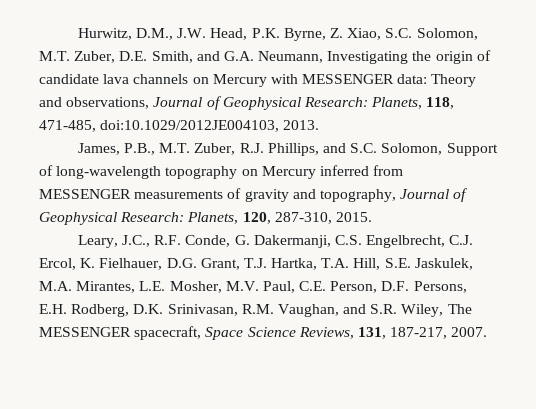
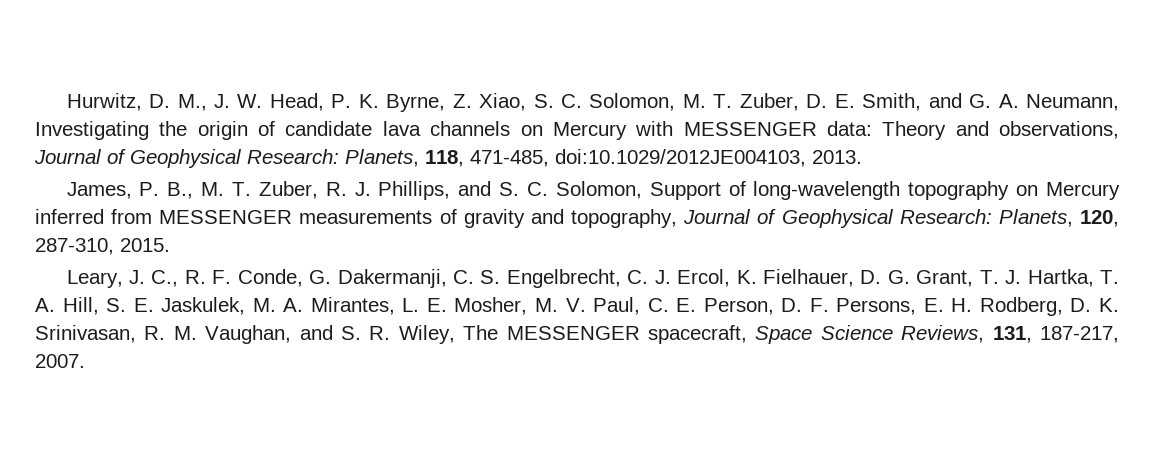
[136,28,478,41] [39,51,254,63] D.M., J.W. Head, P.K. Byrne, Z. Xiao, S.C. Solomon, M.T. Zuber, D.E. Smith, and G.A. -> [149,93,1019,112] D. M., J. W. Head, P. K. Byrne, Z. Xiao, S. C. Solomon, M. T. Zuber, D. E. Smith, and G. A.
[124,143,378,156] P.B., M.T. Zuber, R.J. Phillips, and S.C. -> [139,181,549,200] P. B., M. T. Zuber, R. J. Phillips, and S. C.
[122,235,474,248] [39,258,473,270] [39,281,467,293] [39,304,398,317] J.C., R.F. Conde, G. Dakermanji, C.S. Engelbrecht, C.J. Ercol, K. Fielhauer, D.G. Grant, T.J. Hartka, T.A. Hill, S.E. Jaskulek, M.A. Mirantes, L.E. Mosher, M.V. Paul, C.E. Person, D.F. Persons, E.H. Rodberg, D.K. Srinivasan, R.M. Vaughan, and S.R. -> [129,269,1119,288] [35,297,1119,316] [35,325,391,344] J. C., R. F. Conde, G. Dakermanji, C. S. Engelbrecht, C. J. Ercol, K. Fielhauer, D. G. Grant, T. J. Hartka, T. A. Hill, S. E. Jaskulek, M. A. Mirantes, L. E. Mosher, M. V. Paul, C. E. Person, D. F. Persons, E. H. Rodberg, D. K. Srinivasan, R. M. Vaughan, and S. R.

